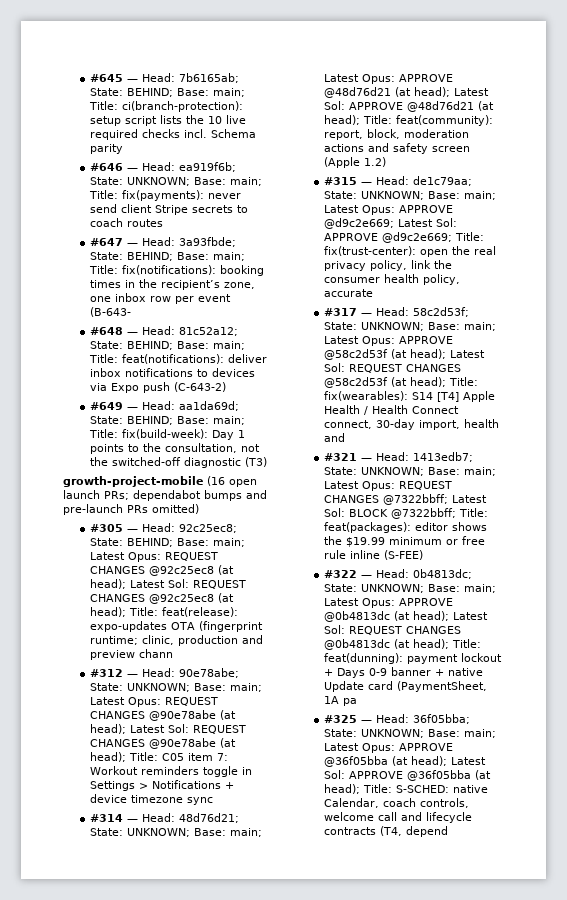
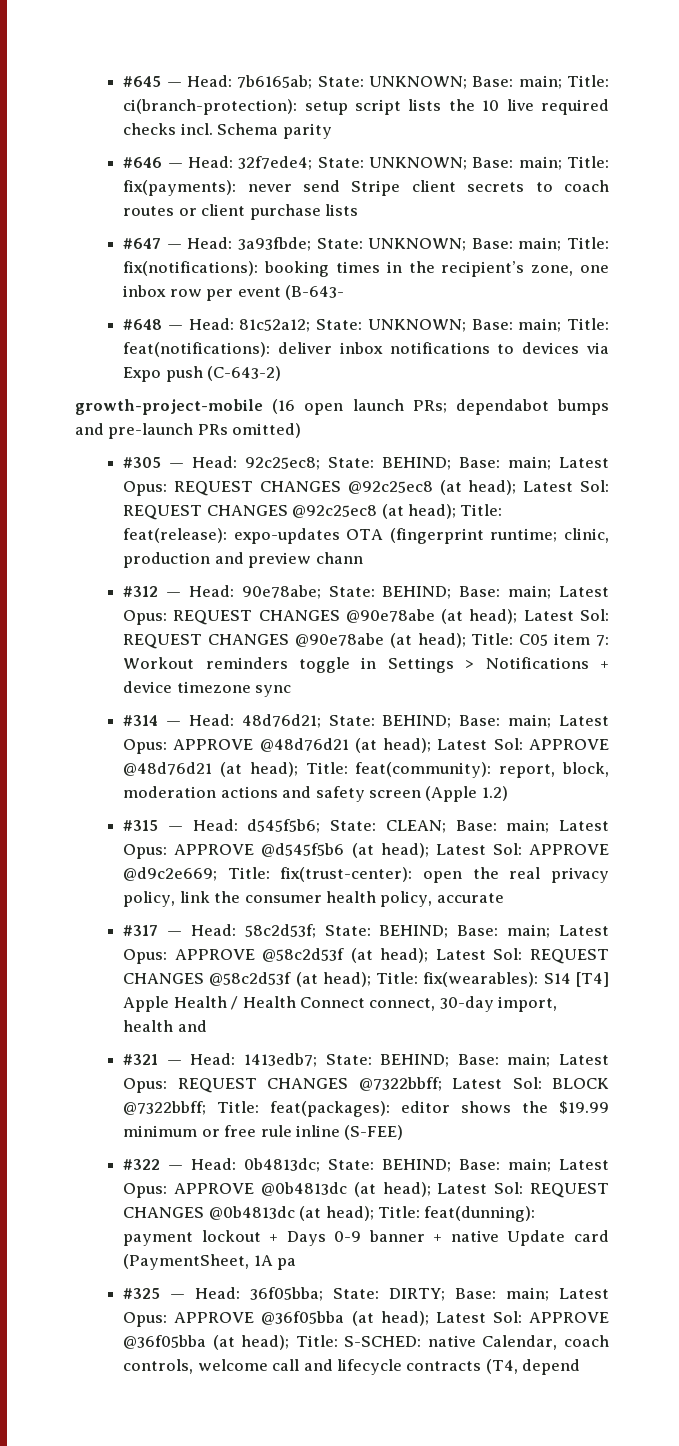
[126,88,173,97] BEHIND; -> [368,76,467,89] UNKNOWN;
[178,162,236,172] ea919f6b; -> [238,156,313,170] 32f7ede4;
[120,204,188,215] client Stripe -> [351,180,456,196] Stripe client
(163, 223) none -> [178,204,359,220] or client purchase lists
[126,252,173,261] BEHIND; -> [368,238,467,251] UNKNOWN;
[126,341,173,350] BEHIND; -> [367,319,466,332] UNKNOWN;
[89,401,239,411] [89,416,245,425] [88,429,245,440] [89,443,260,454] [89,457,267,468] // #649 — Head: aa1da69d; State: BEHIND; Base: main; Title: fix(build-week): Day 1 points to the consultation, not the switched-off diagnostic (T3) -> (282, 373) none
[126,683,190,692] UNKNOWN; -> [382,586,452,599] BEHIND;
[126,828,190,837] UNKNOWN; -> [382,715,452,728] BEHIND;
[412,176,472,186] [323,191,496,200] [323,205,453,215] [323,218,394,229] de1c79aa; State: UNKNOWN; Base: main; Latest Opus: APPROVE @d9c2e669; -> [247,819,609,833] [123,843,429,859] d545f5b6; State: CLEAN; Base: main; Latest Opus: APPROVE @d545f5b6 (at head);
[360,322,424,331] UNKNOWN; -> [379,925,449,938] BEHIND;
[360,467,424,476] UNKNOWN; -> [380,1054,450,1067] BEHIND;
[360,584,424,593] UNKNOWN; -> [382,1159,452,1172] BEHIND;
[360,729,424,738] UNKNOWN; -> [389,1288,446,1301] DIRTY;

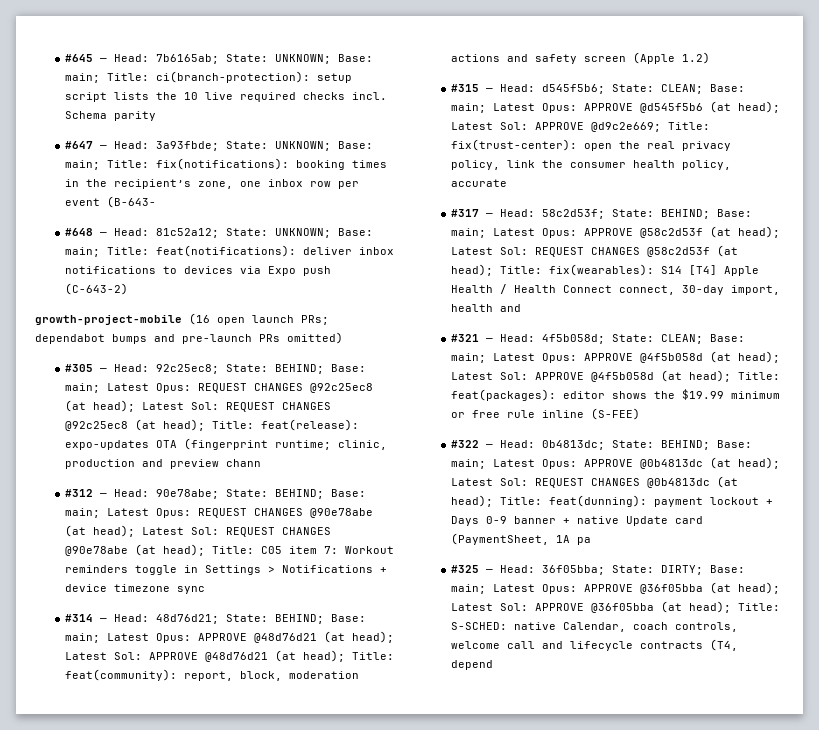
[123,156,609,170] [123,180,609,196] [123,204,359,220] // #646 — Head: 32f7ede4; State: UNKNOWN; Base: main; Title: fix(payments): never send Stripe client secrets to coach routes or client purchase lists -> (156, 116) none
[243,1053,609,1067] [123,1077,609,1093] [123,1101,207,1115] 1413edb7; State: BEHIND; Base: main; Latest Opus: REQUEST CHANGES @7322bbff; Latest Sol: BLOCK @7322bbff; -> [541,334,745,344] [450,351,780,363] [450,370,731,382] 4f5b058d; State: CLEAN; Base: main; Latest Opus: APPROVE @4f5b058d (at head); Latest Sol: APPROVE @4f5b058d (at head);

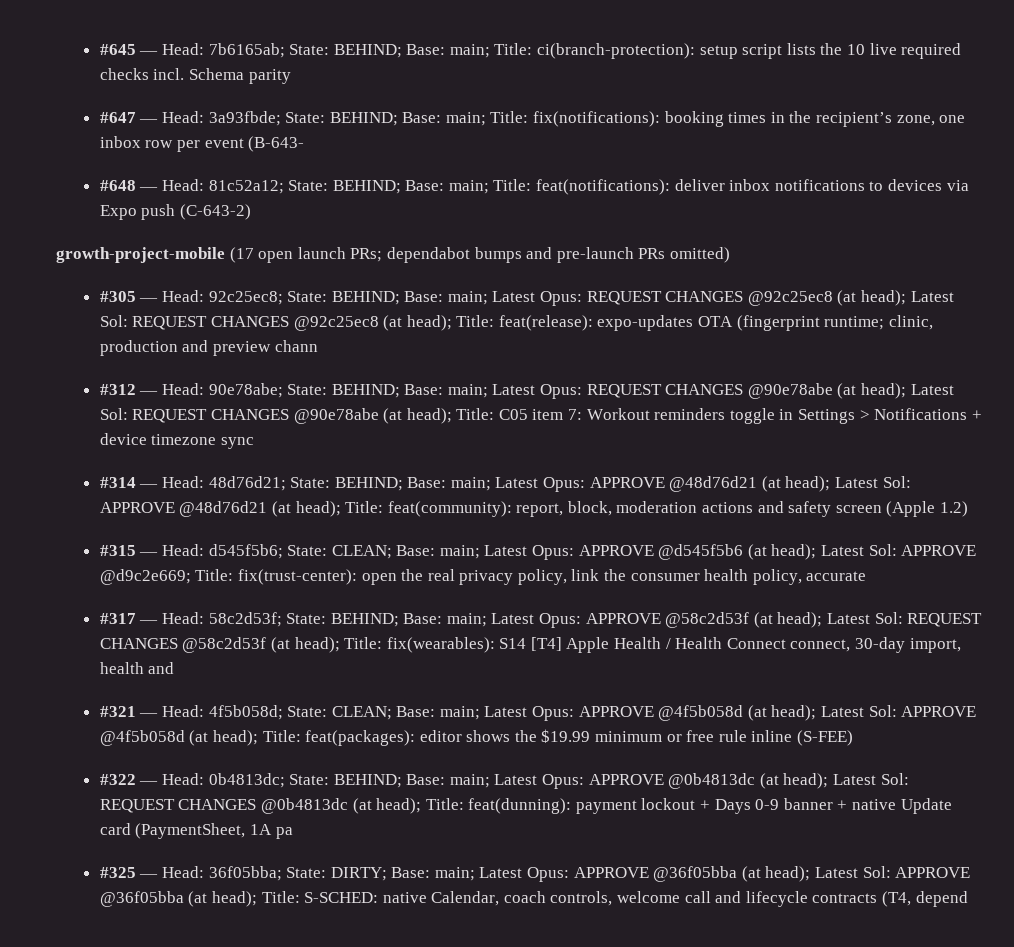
[274,54,331,64] UNKNOWN; -> [333,44,402,58] BEHIND;
[274,141,331,151] UNKNOWN; -> [329,112,398,126] BEHIND;
[274,228,331,238] UNKNOWN; -> [332,180,401,194] BEHIND;
[189,313,210,325] (16 -> [229,247,254,263] (17

